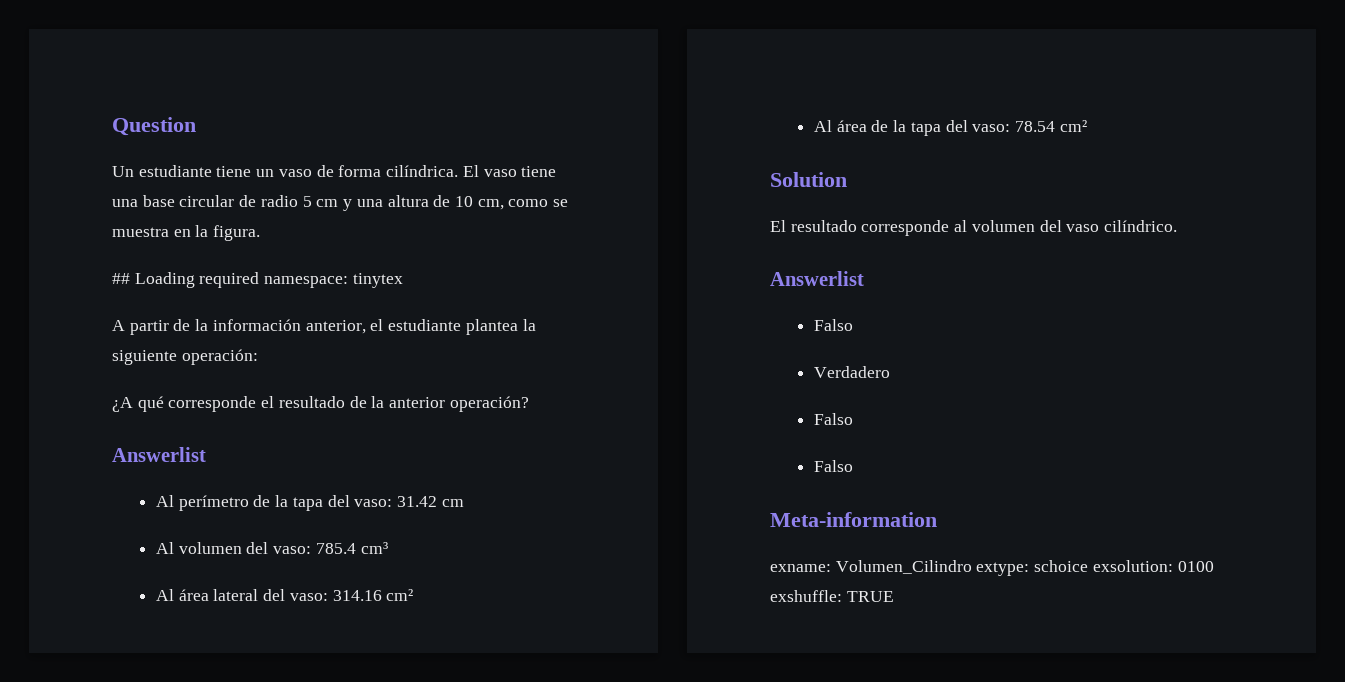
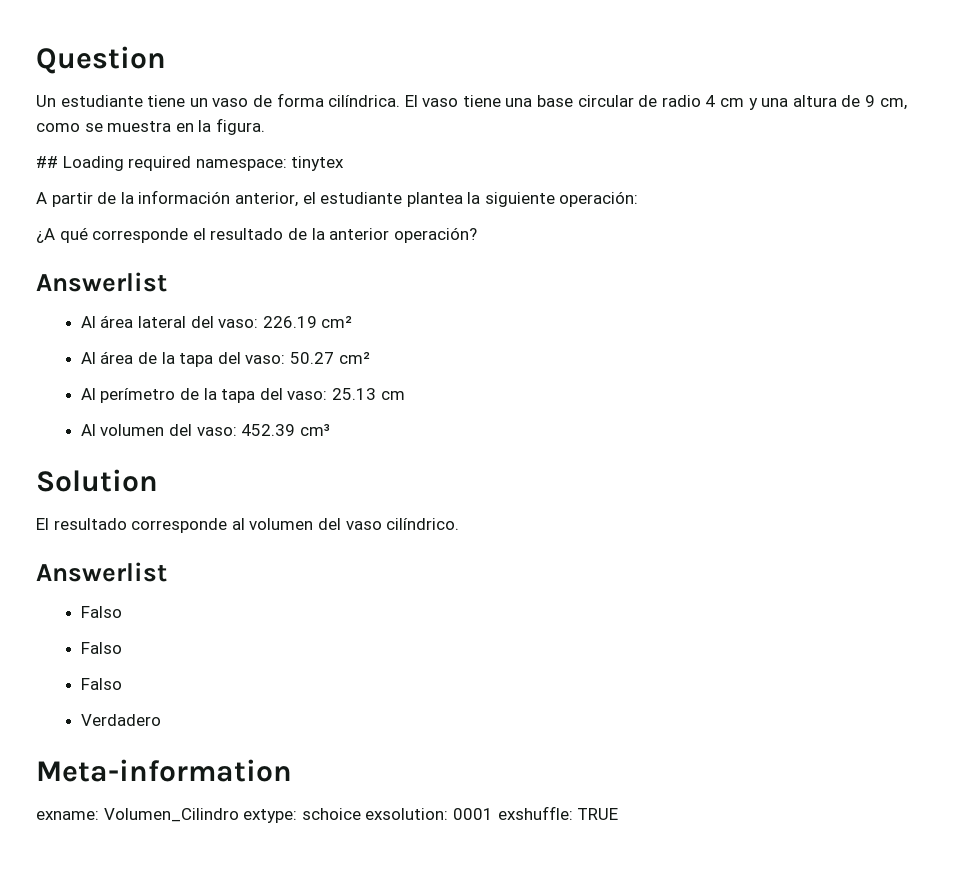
[302,196,312,207] 5 -> [705,95,716,107] 4
[454,196,473,207] 10 -> [864,95,875,107] 9
[155,495,464,511] [155,542,388,554] // Al perímetro de la tapa del vaso: 31.42 cm // Al volumen del vaso: 785.4 cm³ -> (167, 282) none
[332,590,382,601] 314.16 -> [262,316,317,328] 226.19
[1014,120,1087,132] 78.54 cm² -> [290,352,370,364] [80,388,405,403] [80,424,330,436] 50.27 cm² // Al perímetro de la tapa del vaso: 25.13 cm // Al volumen del vaso: 452.39 cm³
[813,366,890,378] [813,413,853,425] [813,460,853,472] Verdadero // Falso // Falso -> [80,642,122,654] [80,678,122,690] [80,714,161,726] Falso // Falso // Verdadero
[1177,561,1214,572] 0100 -> [452,808,493,820] 0001

